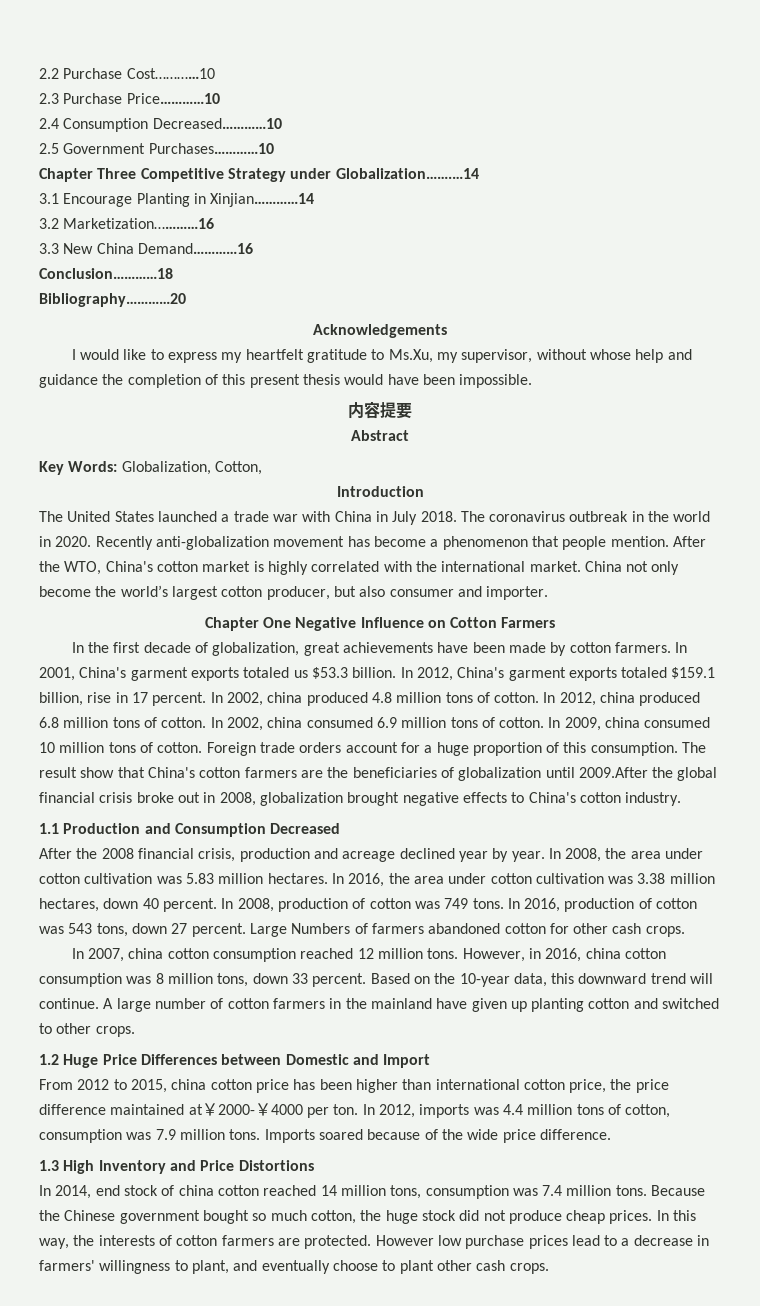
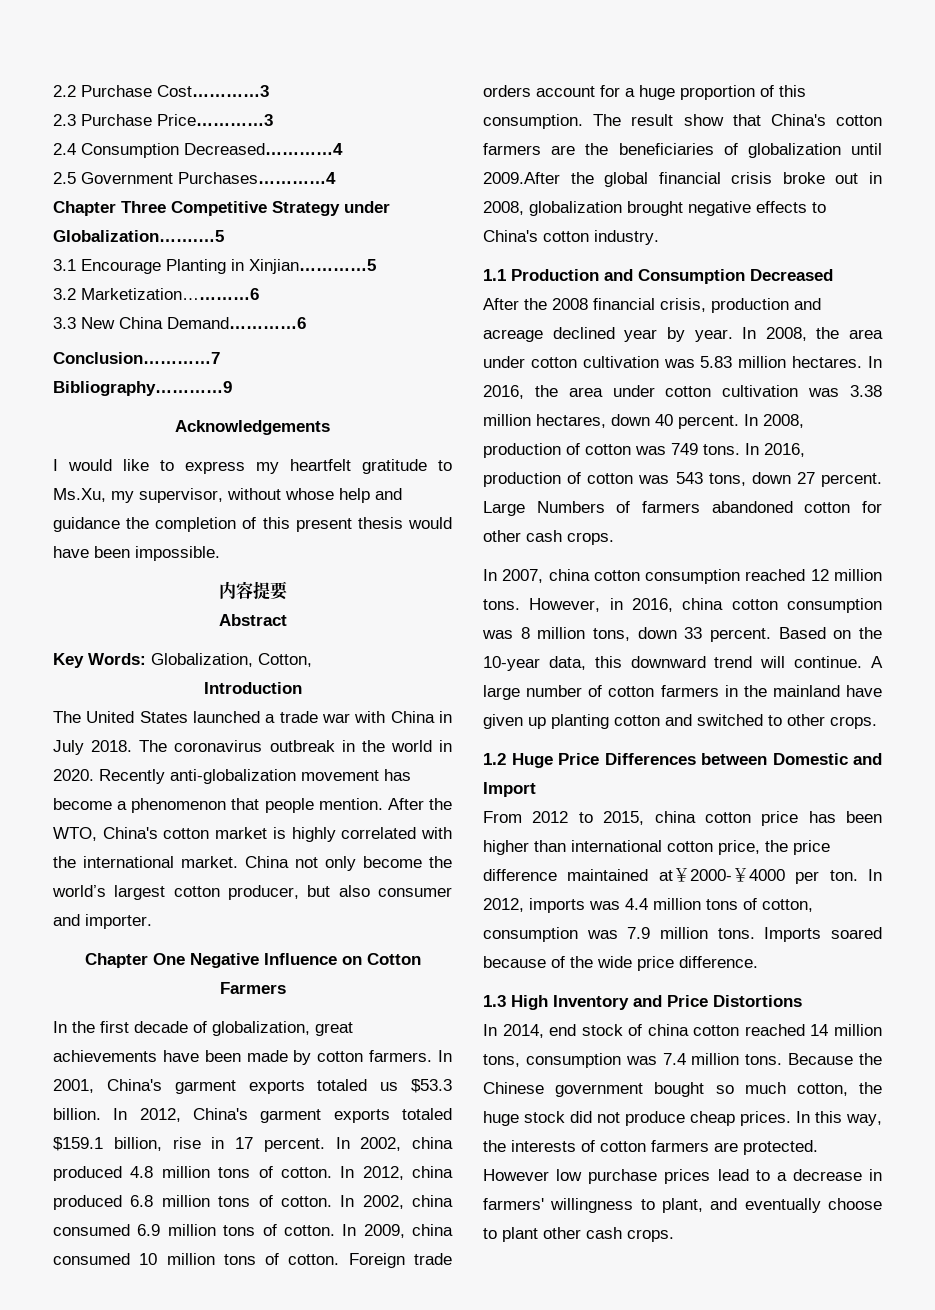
[126,68,215,79] Cost…………10 -> [157,85,269,97] Cost…………3
[126,93,220,104] Price…………10 -> [157,114,273,126] Price…………3
[152,118,282,129] Decreased…………10 -> [184,143,343,155] Decreased…………4
[148,143,274,154] Purchases…………10 -> [178,172,336,184] Purchases…………4
[335,168,479,179] Globalization…….…14 -> [53,230,224,242] Globalization…….…5
[210,193,315,207] Xinjian…………14 -> [249,259,376,274] Xinjian…………5
[63,218,215,229] Marketization…………16 -> [81,288,259,300] Marketization…………6
[137,243,253,254] [39,268,173,279] [39,293,186,307] Demand…………16 // Conclusion…………18 // Bibliography…………20 -> [167,317,306,329] [53,352,220,364] [53,381,232,396] Demand…………6 // Conclusion…………7 // Bibliography…………9

